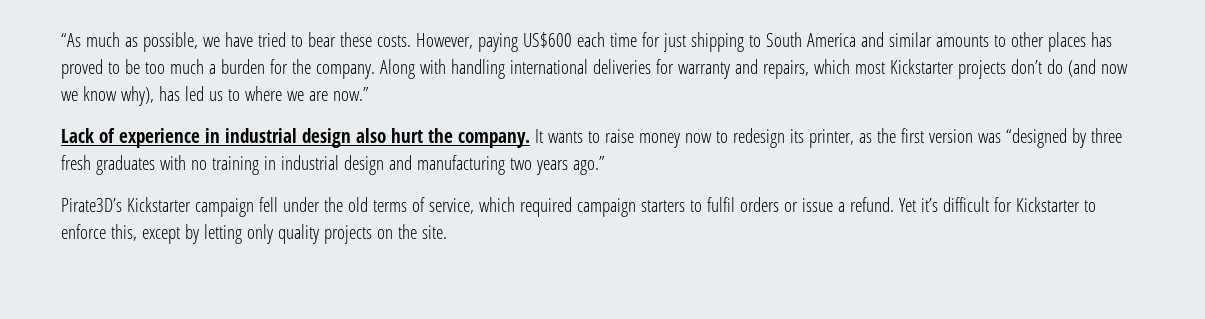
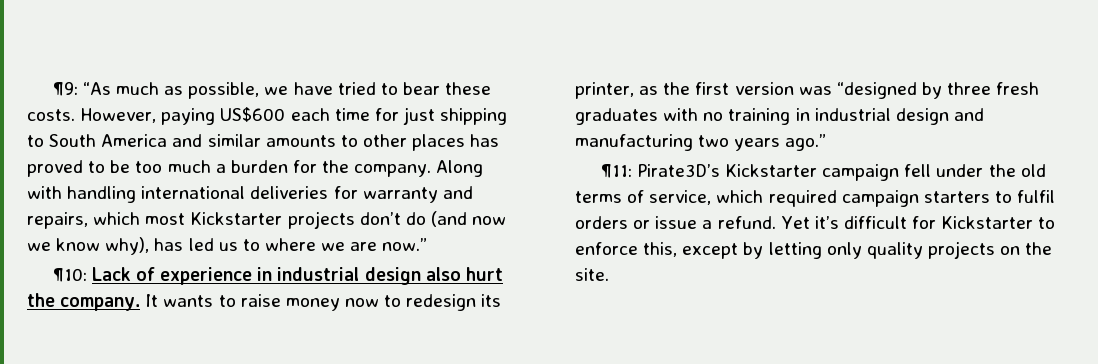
(61, 40) none -> [52,82,78,96] ¶9:
(369, 94) none -> [52,268,87,282] ¶10:
(605, 165) none -> [600,164,632,178] ¶11:

